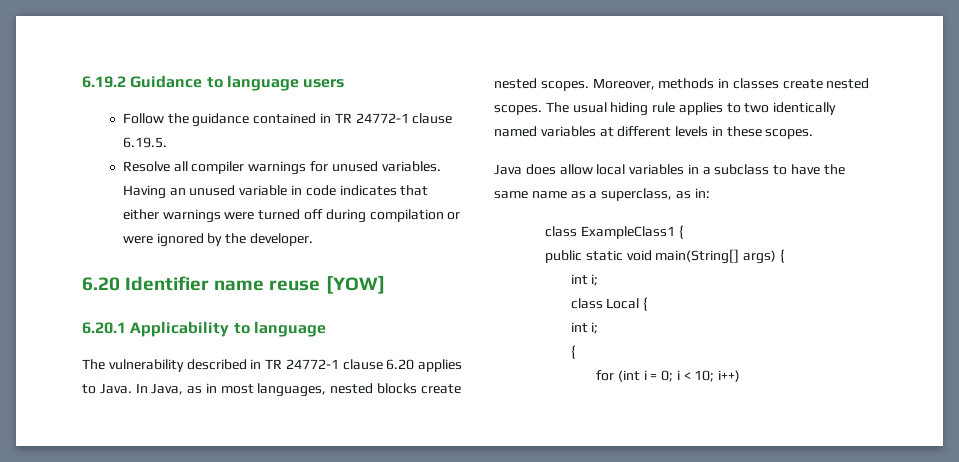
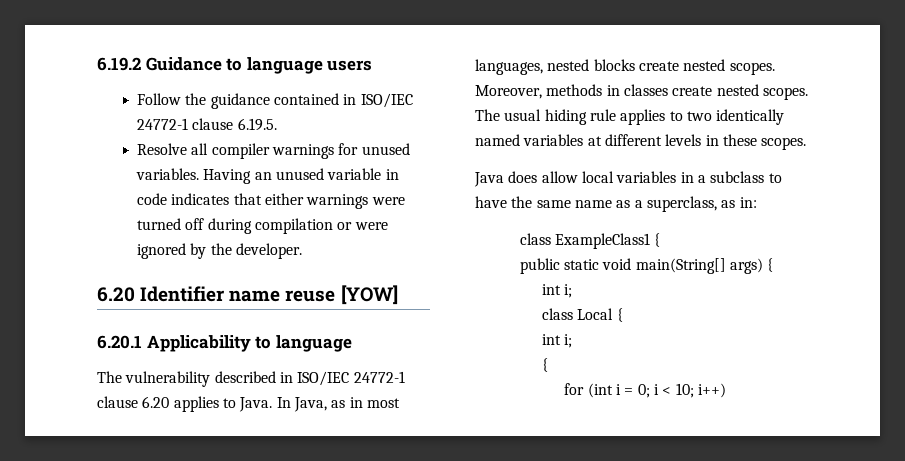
[334,113,352,123] TR -> [360,93,413,108] ISO/IEC
[265,359,283,369] TR -> [297,371,350,386] ISO/IEC

